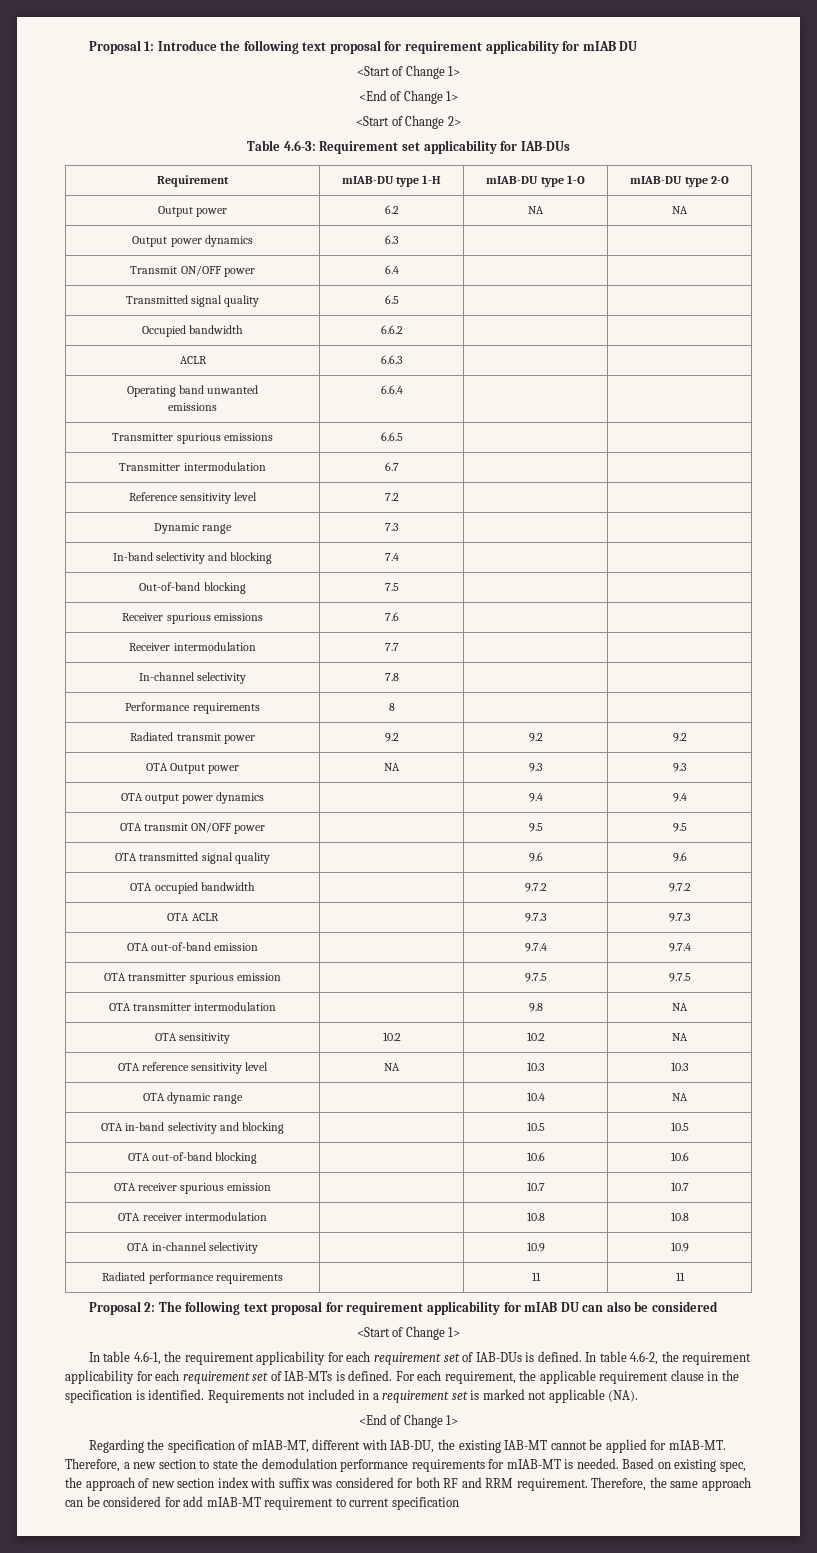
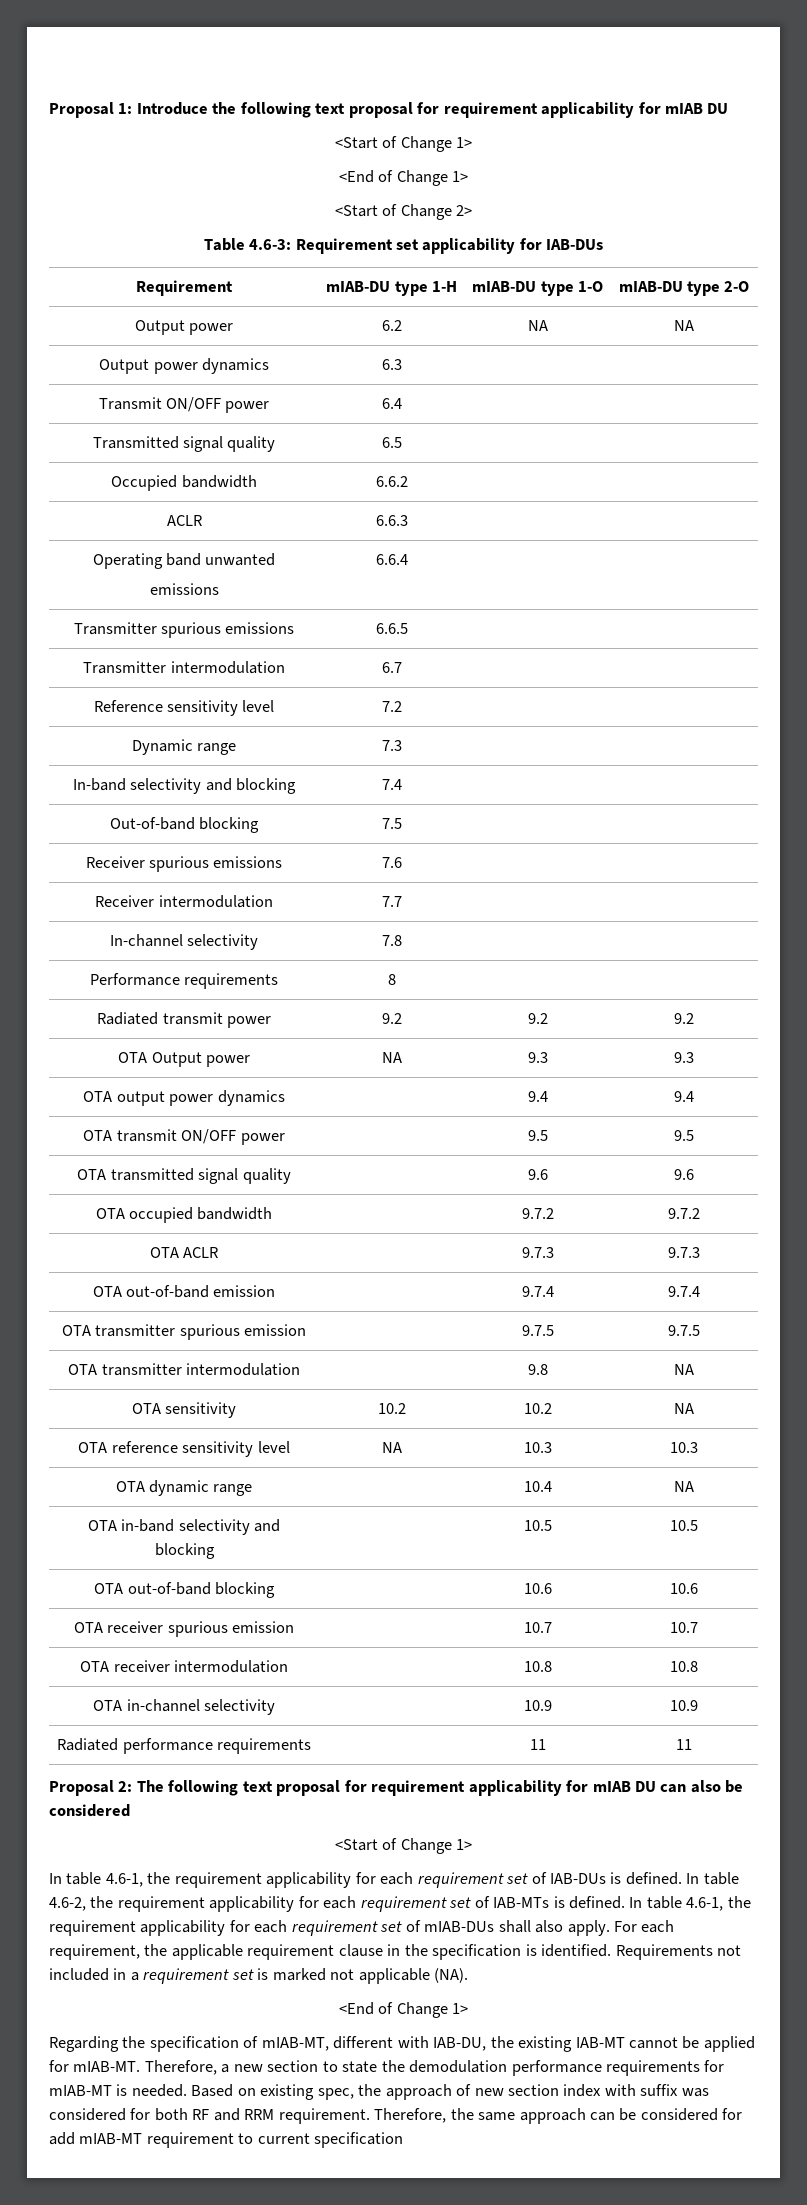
(393, 1375) none -> [629,1896,751,1911] [49,1920,610,1936] In table 4.6-1, the requirement applicability for each requirement set of mIAB-DUs shall also apply.

